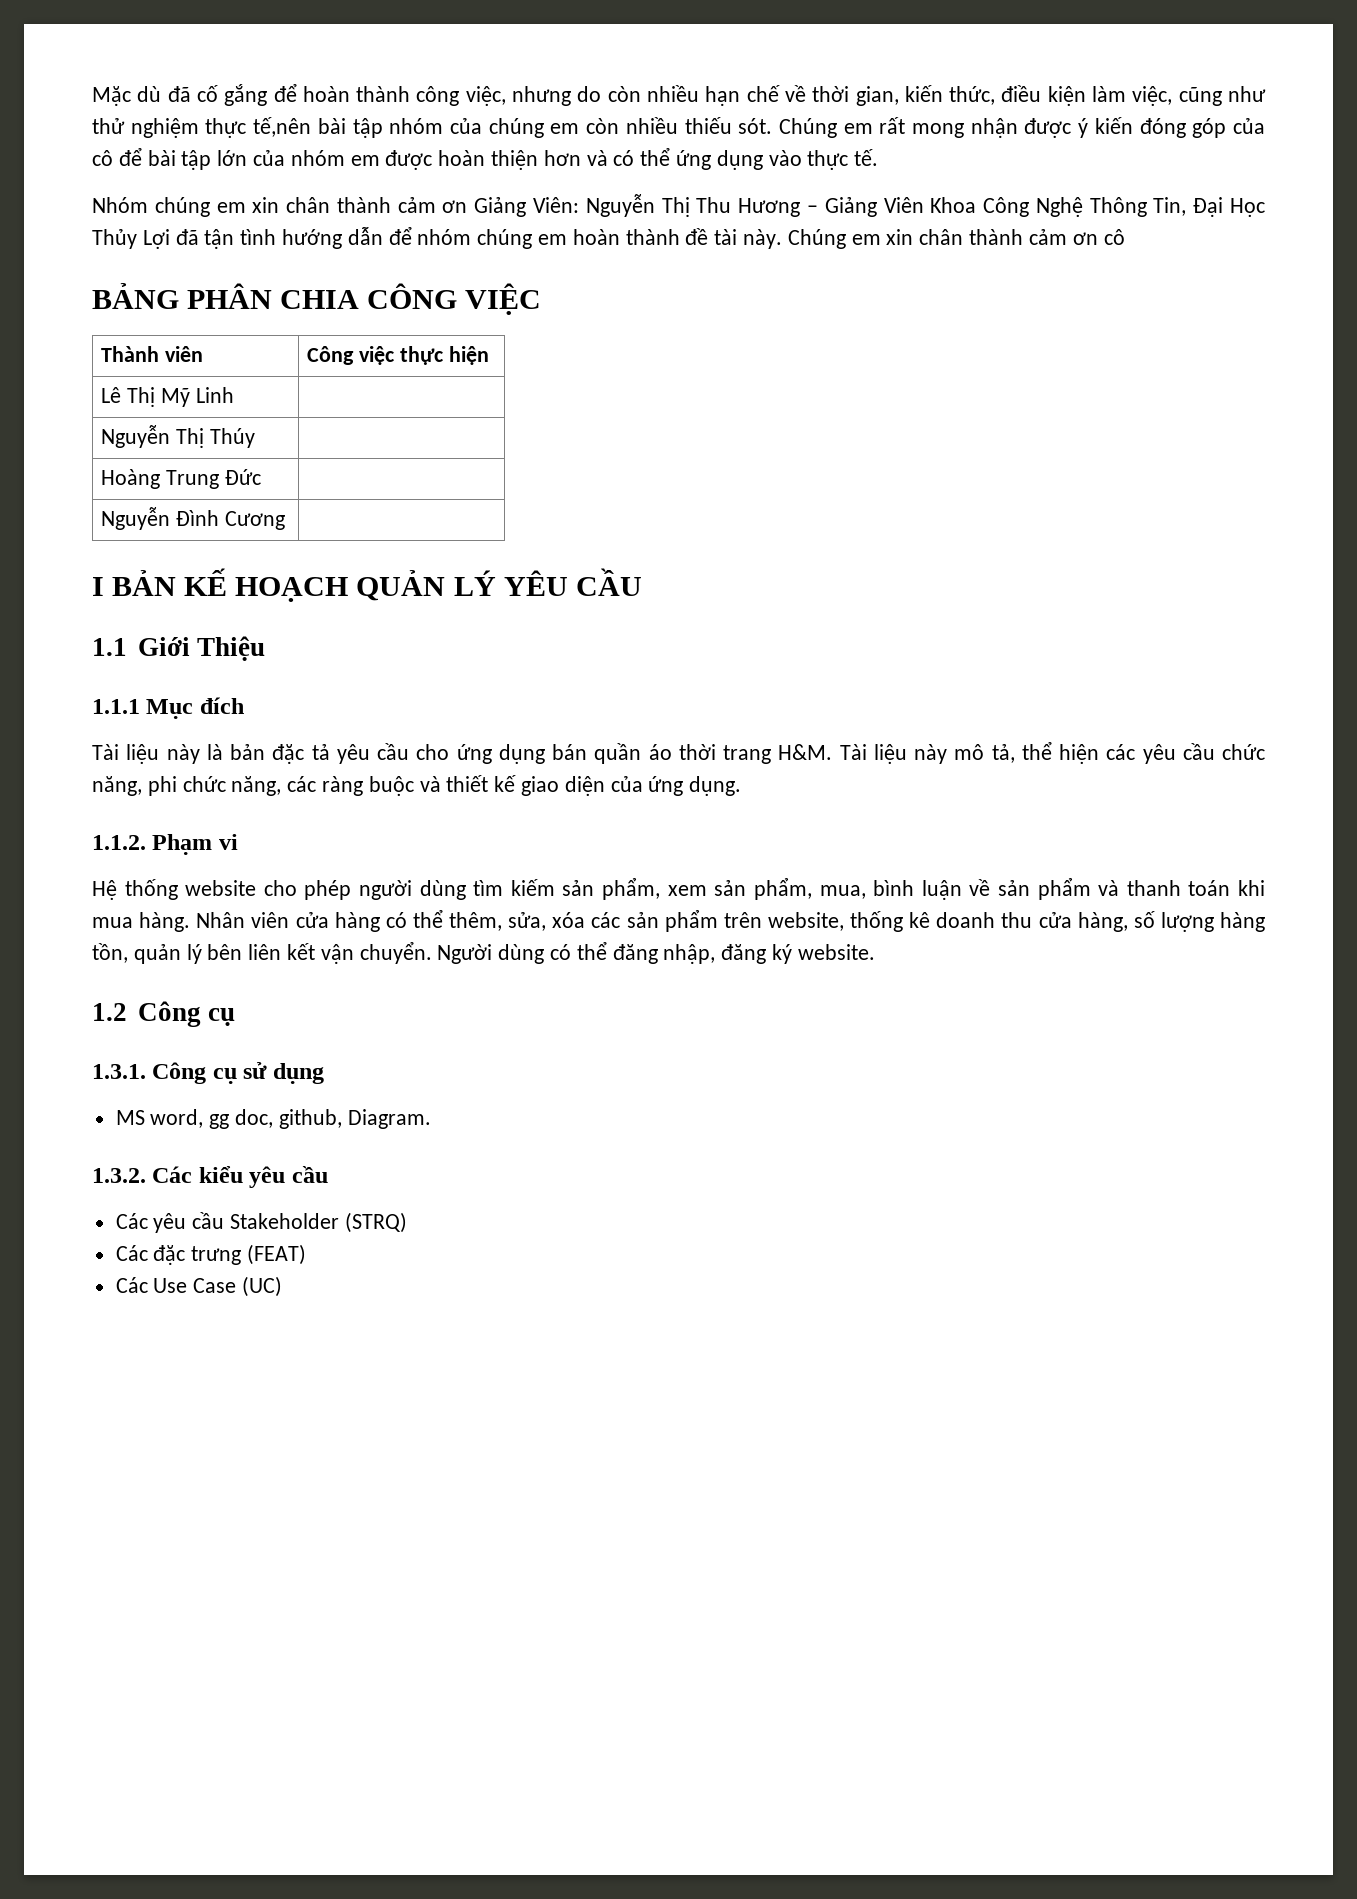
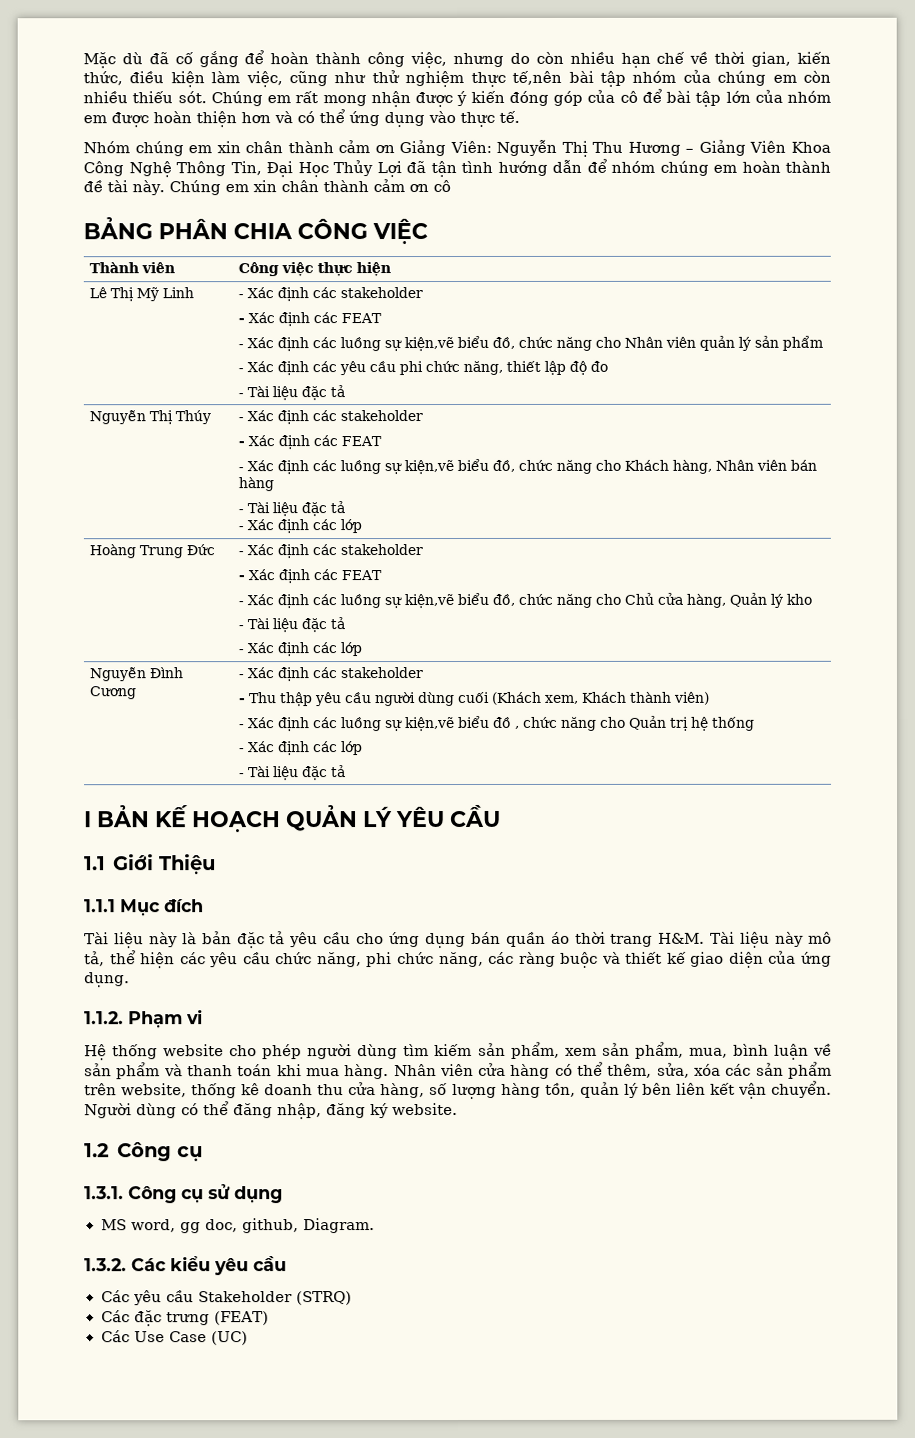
[101,425,255,448] [101,469,261,489] [101,507,285,530] // Nguyễn Thị Thúy | // Hoàng Trung Đức | // Nguyễn Đình Cương | -> [238,287,424,302] [238,312,383,327] [238,335,824,352] [238,360,609,376] [238,385,346,401] [89,410,212,425] [238,410,424,425] [238,435,383,450] [238,458,818,475] [238,477,275,492] [238,501,346,517] [238,519,363,534] [89,544,216,559] [238,544,424,559] [238,569,383,584] [238,592,813,609] [238,617,346,633] [238,642,363,657] [89,667,184,682] [89,686,137,700] [238,667,424,682] [238,691,710,707] [239,715,756,732] [239,741,364,756] [239,765,347,781] - Xác định các stakeholder // - Xác định các FEAT // - Xác định các luồng sự kiện,vẽ biểu đồ, chức năng cho Nhân viên quản lý sản phẩm // - Xác định các yêu cầu phi chức năng, thiết lập độ đo // - Tài liệu đặc tả // Nguyễn Thị Thúy | - Xác định các stakeholder // - Xác định các FEAT // - Xác định các luồng sự kiện,vẽ biểu đồ, chức năng cho Khách hàng, Nhân viên bán hàng // - Tài liệu đặc tả // - Xác định các lớp // Hoàng Trung Đức | - Xác định các stakeholder // - Xác định các FEAT // - Xác định các luồng sự kiện,vẽ biểu đồ, chức năng cho Chủ cửa hàng, Quản lý kho // - Tài liệu đặc tả // - Xác định các lớp // Nguyễn Đình Cương | - Xác định các stakeholder // - Thu thập yêu cầu người dùng cuối (Khách xem, Khách thành viên) // - Xác định các luồng sự kiện,vẽ biểu đồ , chức năng cho Quản trị hệ thống // - Xác định các lớp // - Tài liệu đặc tả

